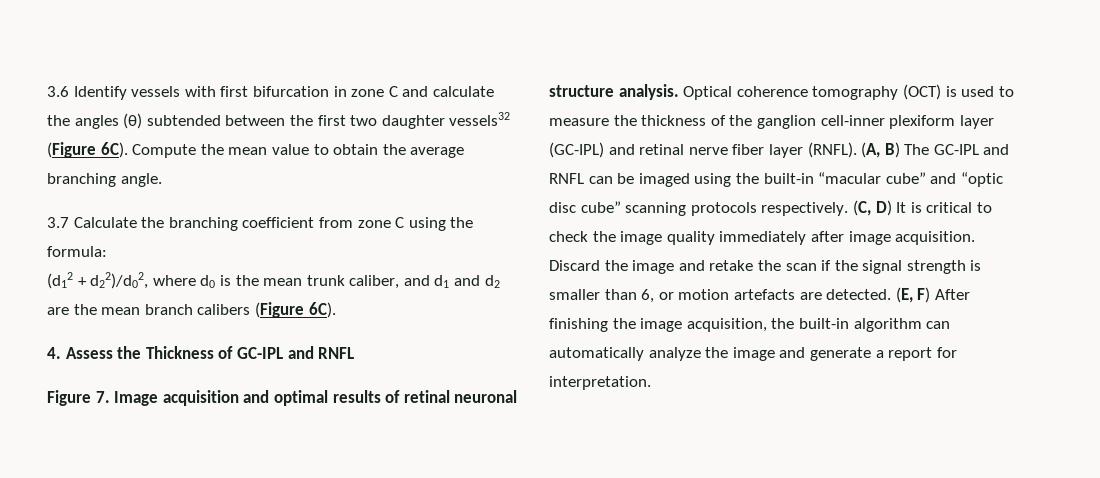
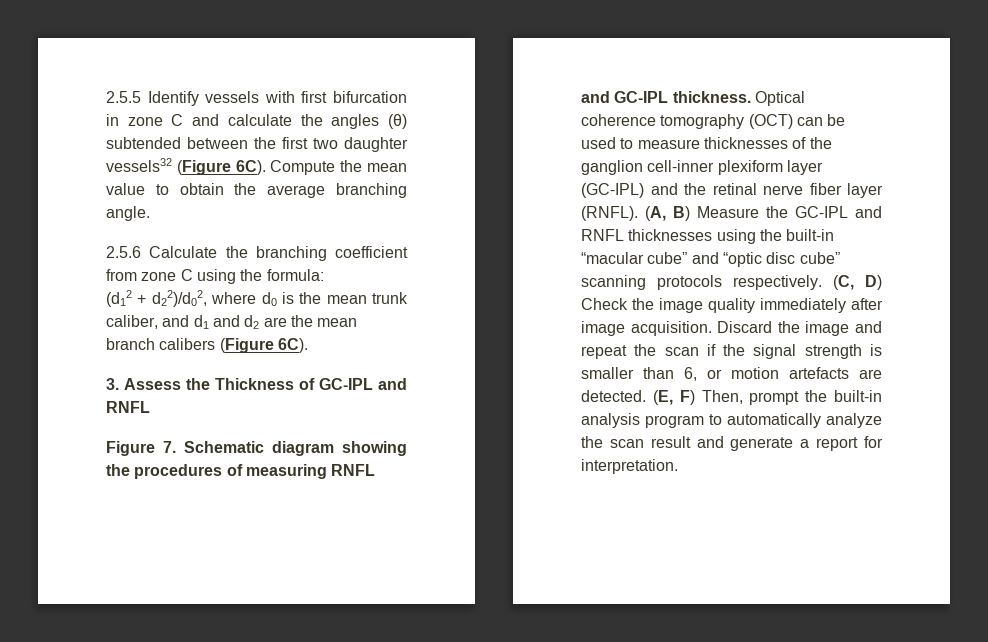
[47,86,69,97] 3.6 -> [106,91,141,103] 2.5.5
[47,217,69,228] 3.7 -> [106,246,141,258] 2.5.6
[47,347,61,359] 4. -> [106,378,119,390] 3.
[114,390,518,406] [549,84,679,100] Image acquisition and optimal results of retinal neuronal structure analysis. -> [184,441,407,456] [106,464,376,479] [581,91,751,103] Schematic diagram showing the procedures of measuring RNFL and GC-IPL thickness.
[945,86,957,97] is -> [796,114,846,126] can be
[613,115,707,126] the thickness -> [703,137,788,149] thicknesses
(635, 149) none -> [684,183,706,195] the
[904,144,1010,155] [549,173,690,187] The GC-IPL and RNFL can be imaged -> [697,206,882,218] [581,229,713,241] Measure the GC-IPL and RNFL thicknesses
[896,202,992,213] [549,231,588,242] It is critical to check -> [581,298,628,310] Check
[709,260,754,271] retake -> [581,345,627,359] repeat
[934,289,970,300] [549,318,951,332] After finishing the image acquisition, the built-in algorithm can -> [701,390,882,405] [581,413,722,428] Then, prompt the built-in analysis program to
[732,347,775,361] image -> [609,436,691,448] scan result

